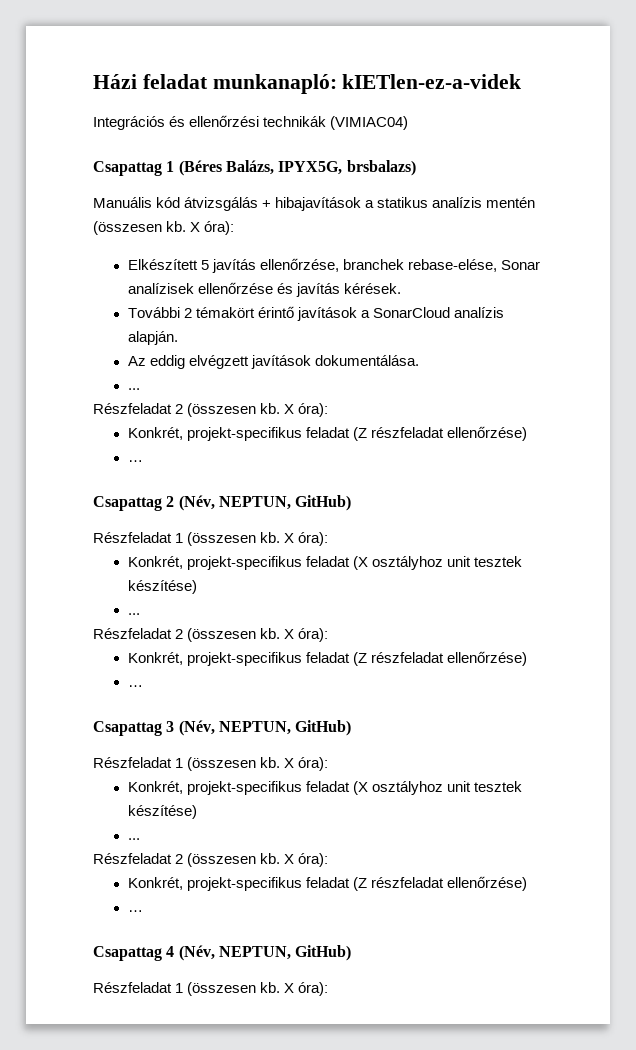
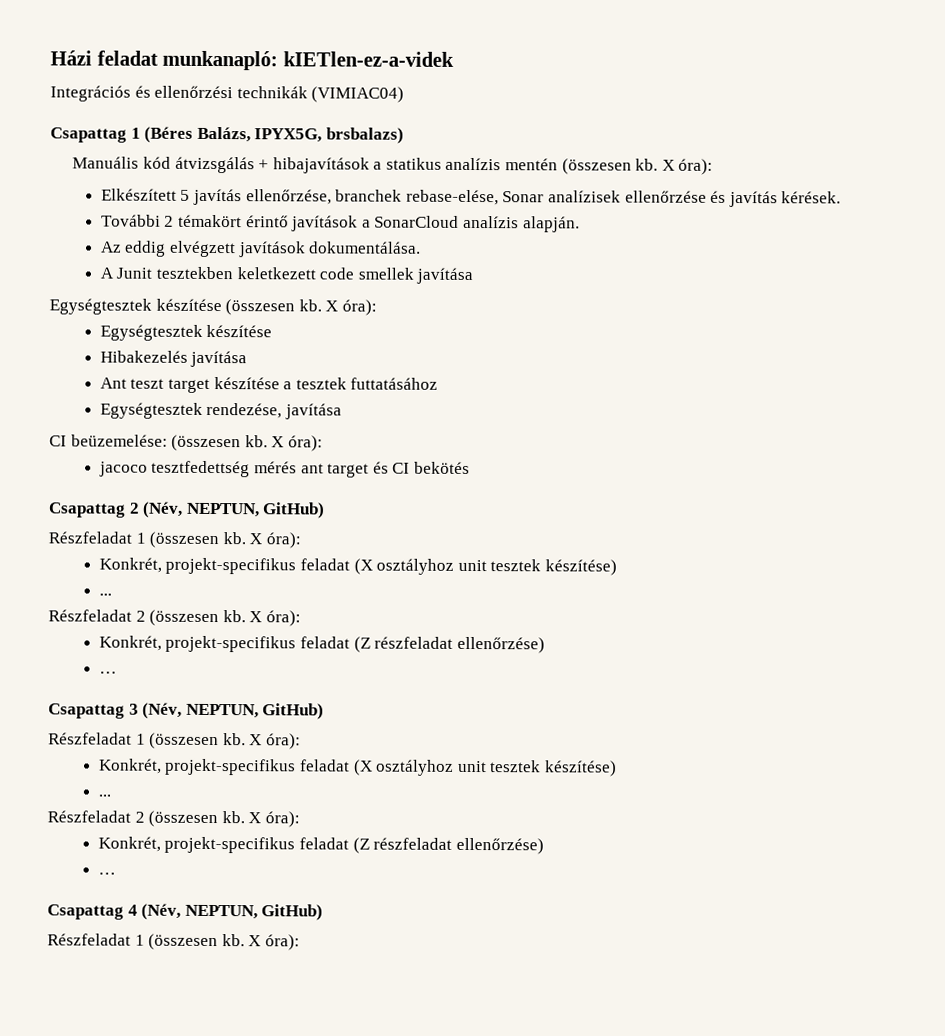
[127,388,140,390] [93,403,329,417] [127,426,528,441] [127,460,143,462] ... // Részfeladat 2 (összesen kb. X óra): // Konkrét, projekt-specifikus feladat (Z részfeladat ellenőrzése) // … -> [99,266,474,285] [49,298,377,316] [99,324,273,341] [99,350,248,368] [99,377,439,393] [99,402,343,420] [49,434,323,452] [98,460,470,478] A Junit tesztekben keletkezett code smellek javítása // Egységtesztek készítése (összesen kb. X óra): // Egységtesztek készítése // Hibakezelés javítása // Ant teszt target készítése a tesztek futtatásához // Egységtesztek rendezése, javítása // CI beüzemelése: (összesen kb. X óra): // jacoco tesztfedettség mérés ant target és CI bekötés

